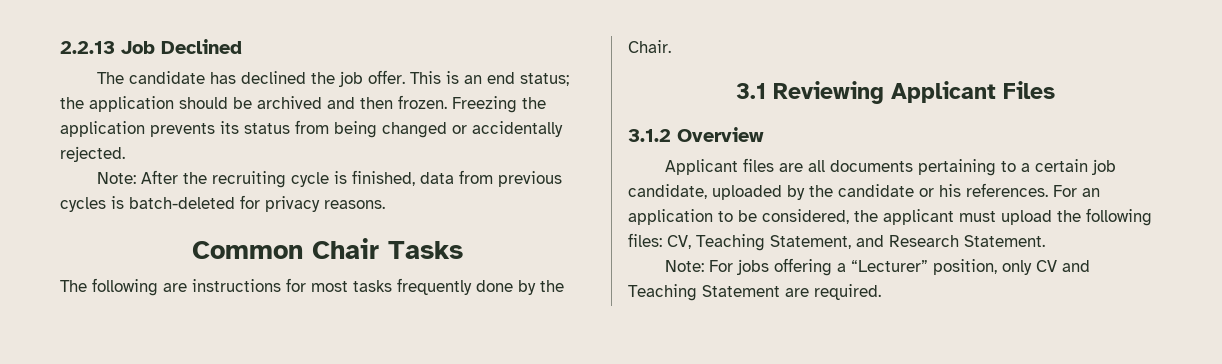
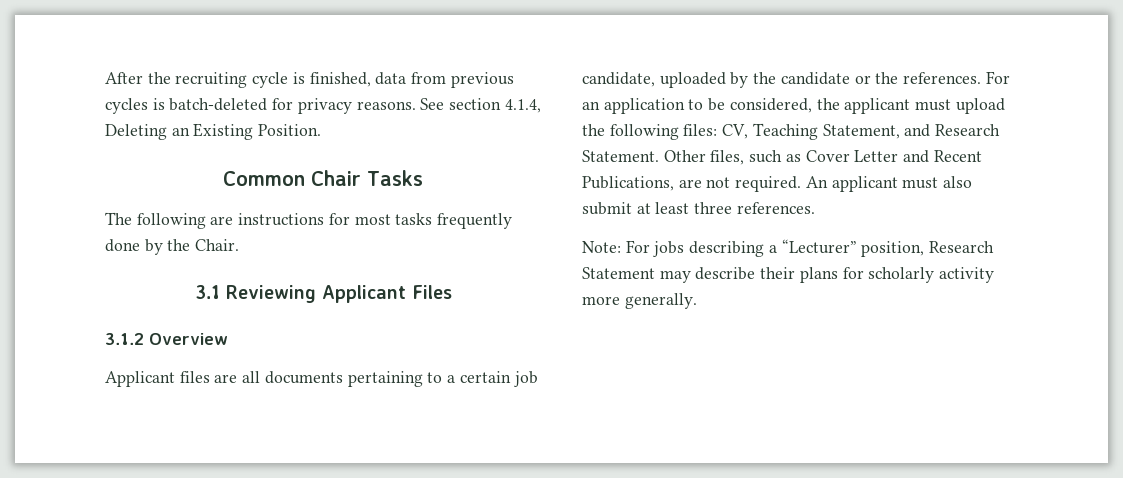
[60,39,242,54] [97,70,570,87] [60,95,546,113] [60,120,563,138] [60,146,125,162] [97,172,137,184] 2.2.13 Job Declined // The candidate has declined the job offer. This is an end status; the application should be archived and then frozen. Freezing the application prevents its status from being changed or accidentally rejected. // Note: -> (105, 78) none
(385, 204) none -> [420,98,541,113] [105,123,322,140] See section 4.1.4, Deleting an Existing Position.
[939,184,961,197] his -> [875,72,899,84] the
(1045, 241) none -> [663,150,982,165] [582,176,973,192] [582,202,815,215] Other files, such as Cover Letter and Recent Publications, are not required. An applicant must also submit at least three references.
[774,258,833,276] offering -> [689,241,765,257] describing
[1002,260,1091,275] [628,284,881,301] only CV and Teaching Statement are required. -> [929,241,995,253] [582,267,995,283] [582,293,697,309] Research Statement may describe their plans for scholarly activity more generally.

